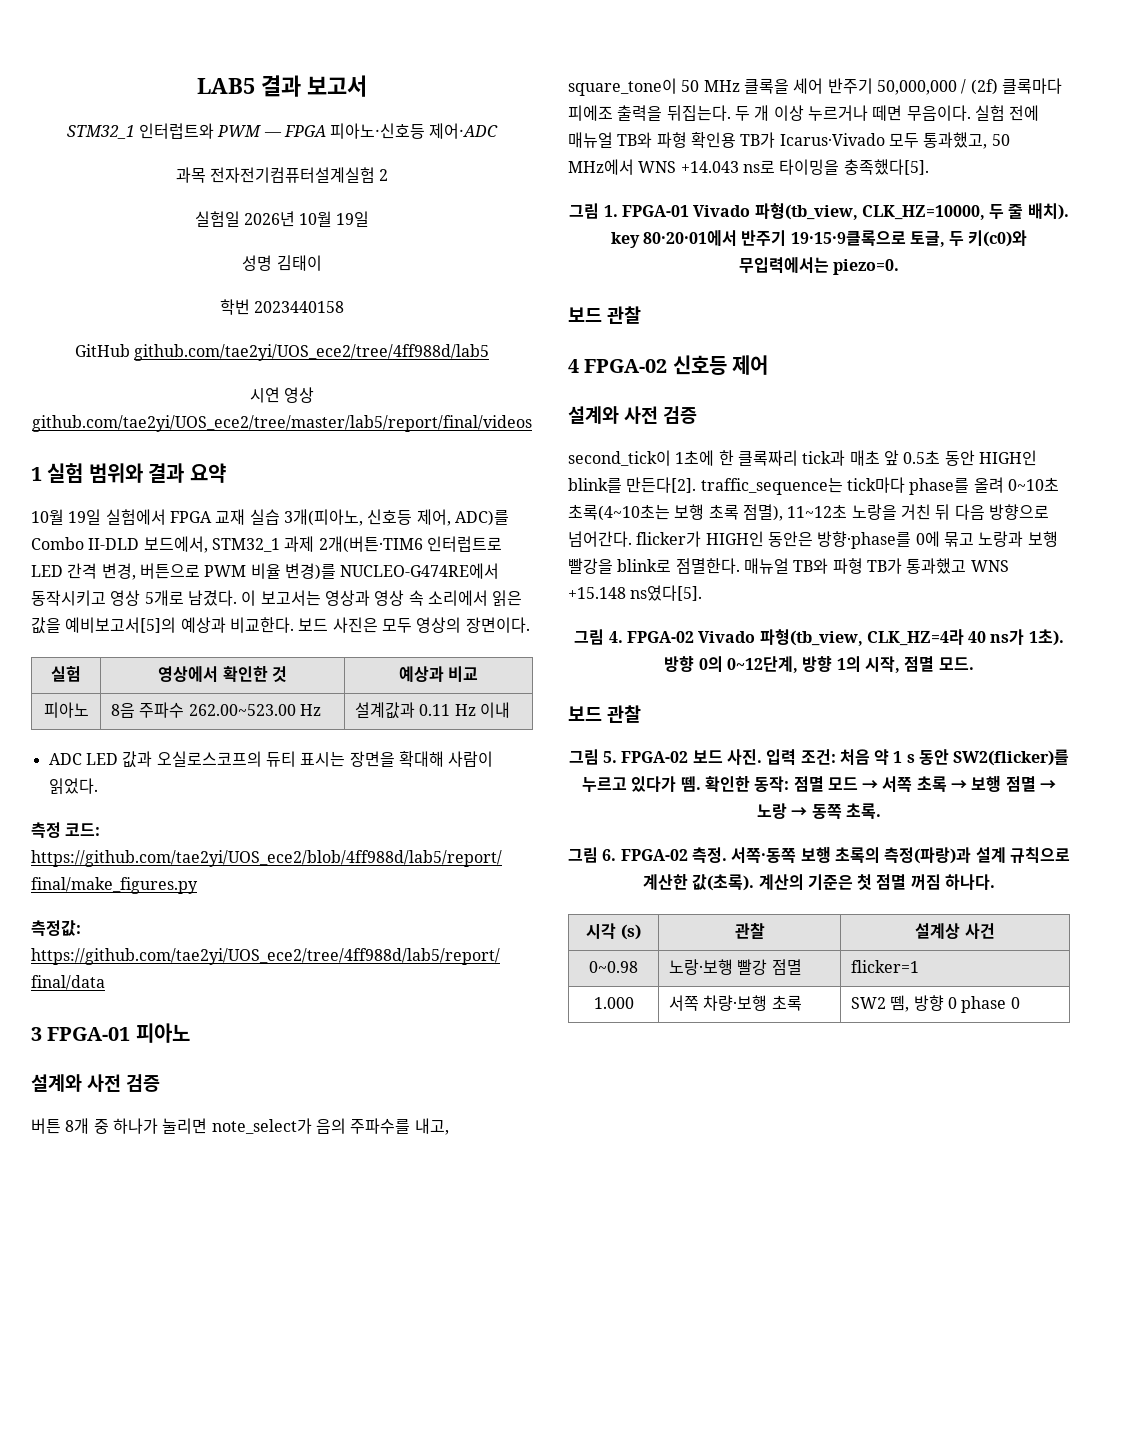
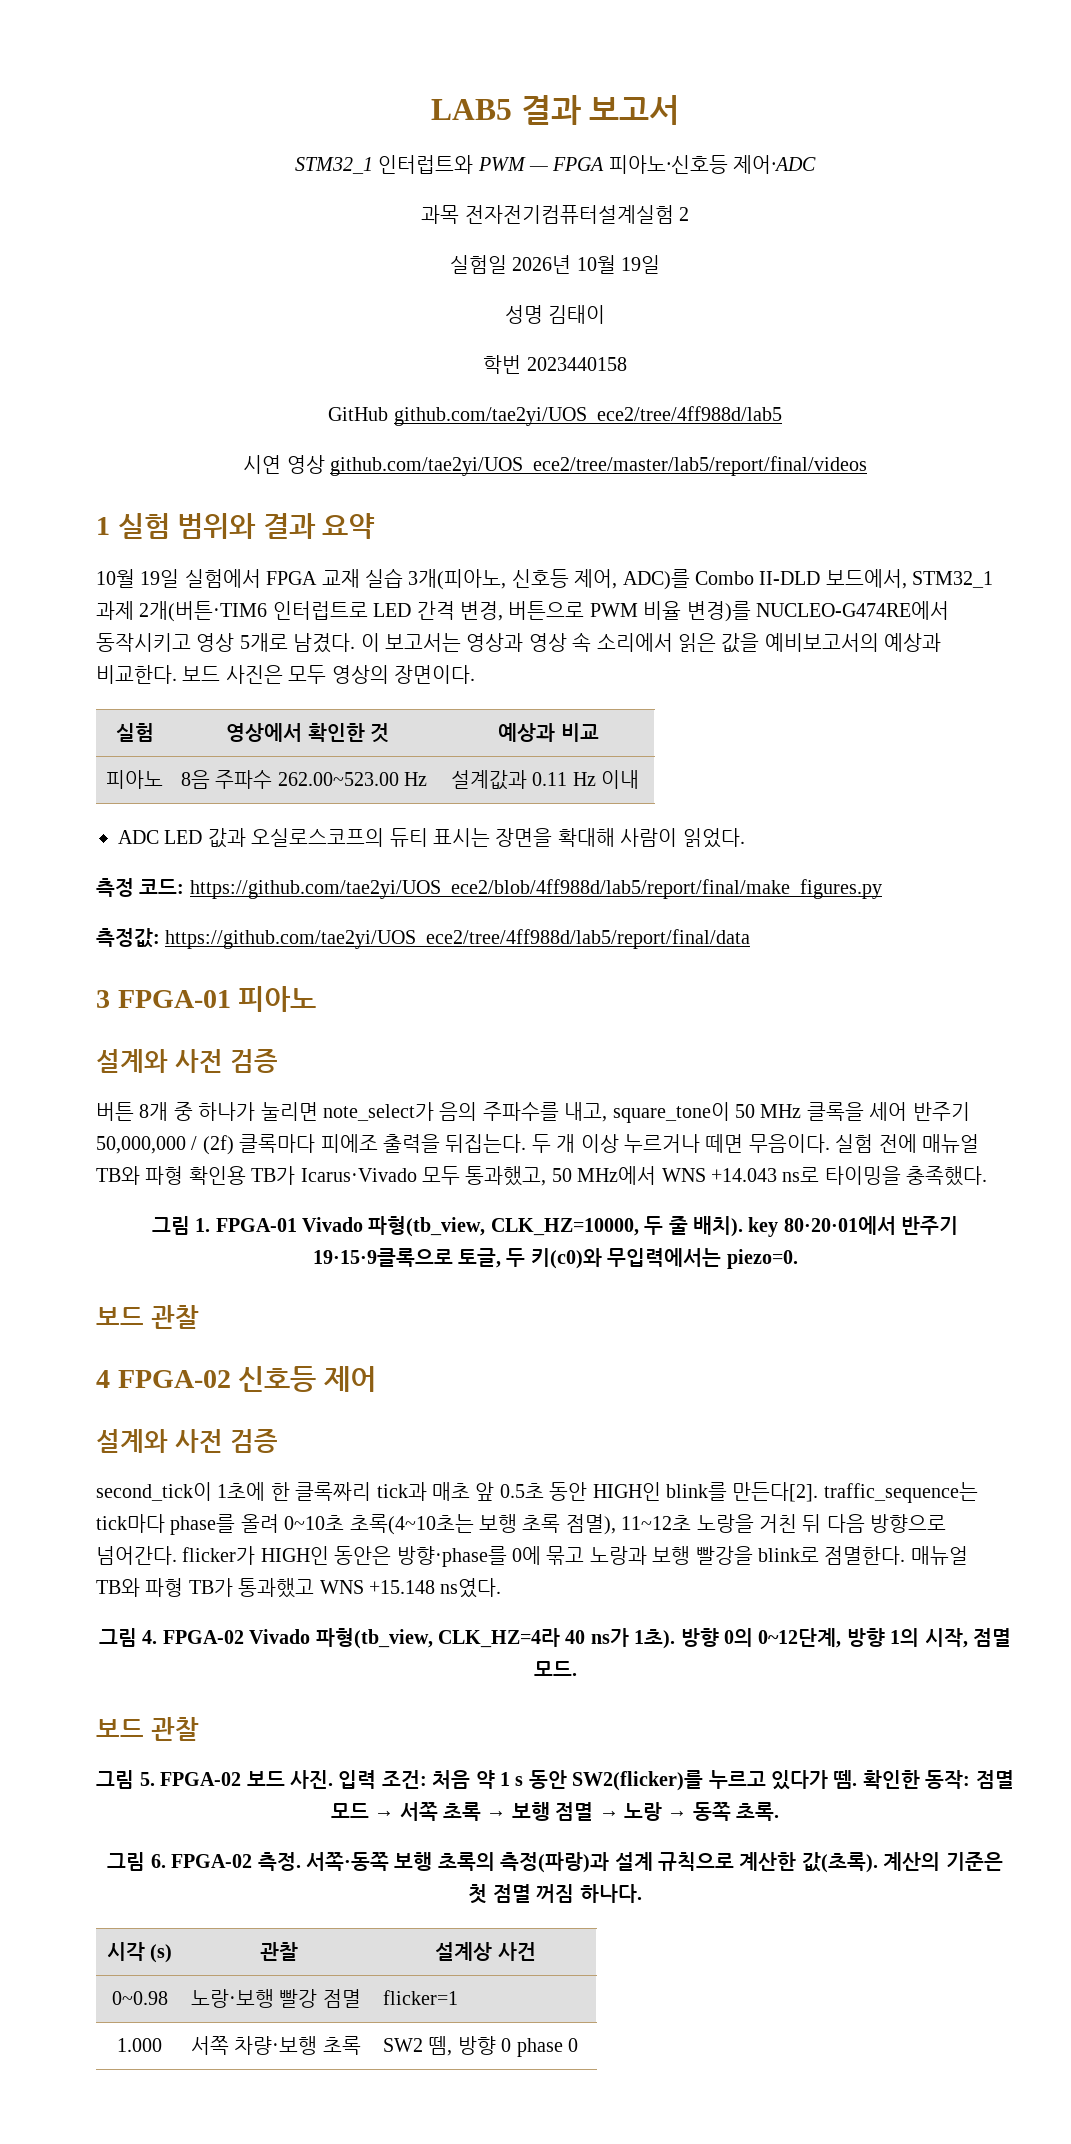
[65,617,177,633] 예비보고서[5]의 -> [764,633,879,652] 예비보고서의
[843,159,929,175] 충족했다[5]. -> [906,1166,988,1186] 충족했다.
[630,585,703,601] ns였다[5]. -> [440,1578,502,1598] ns였다.

